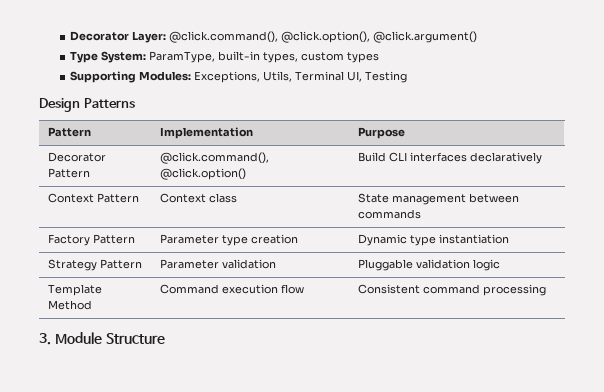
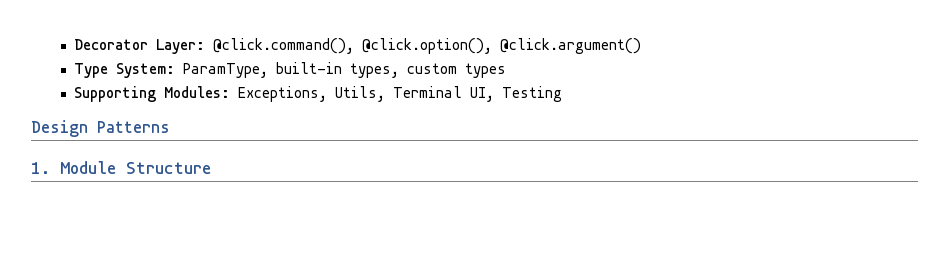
[47,127,91,137] [159,127,253,139] [357,127,405,139] [47,152,106,162] [47,168,90,178] [159,152,269,164] [159,168,246,180] [357,152,542,164] [47,193,139,203] [159,193,237,203] [357,193,519,205] [357,209,421,219] [47,234,135,246] [159,234,298,246] [357,234,509,246] [47,259,142,271] [159,259,276,269] [357,259,500,271] [47,284,102,296] [47,300,92,310] [159,284,304,294] [357,284,546,296] [39,333,51,345] // Pattern | Implementation | Purpose // Decorator Pattern | @click.command(), @click.option() | Build CLI interfaces declaratively // Context Pattern | Context class | State management between commands // Factory Pattern | Parameter type creation | Dynamic type instantiation // Strategy Pattern | Parameter validation | Pluggable validation logic // Template Method | Command execution flow | Consistent command processing // 3. -> [31,162,50,174] // 1.

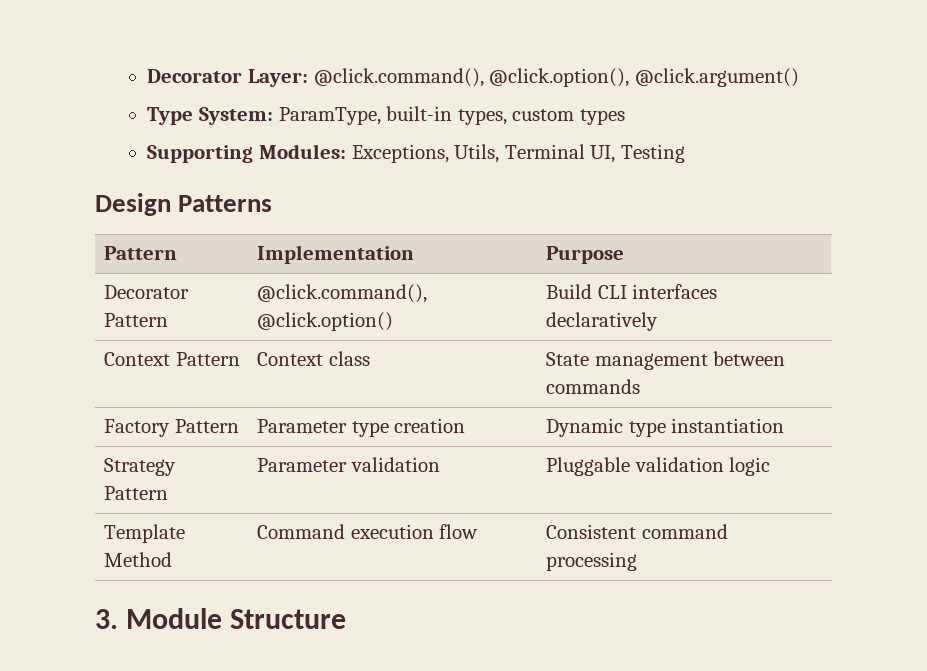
[31,162,50,174] // 1. -> [104,246,178,260] [257,245,415,264] [546,246,625,264] [104,285,190,299] [104,313,169,327] [257,284,428,303] [257,312,394,331] [546,284,718,299] [546,312,659,331] [104,352,240,366] [257,351,370,366] [546,351,786,370] [546,379,641,394] [104,419,239,437] [257,418,466,437] [546,418,785,437] [104,458,177,476] [104,486,169,500] [257,457,440,472] [546,457,771,476] [104,524,186,543] [104,552,173,567] [257,524,479,539] [546,524,728,539] [546,552,638,571] [95,609,118,629] // Pattern | Implementation | Purpose // Decorator Pattern | @click.command(), @click.option() | Build CLI interfaces declaratively // Context Pattern | Context class | State management between commands // Factory Pattern | Parameter type creation | Dynamic type instantiation // Strategy Pattern | Parameter validation | Pluggable validation logic // Template Method | Command execution flow | Consistent command processing // 3.

